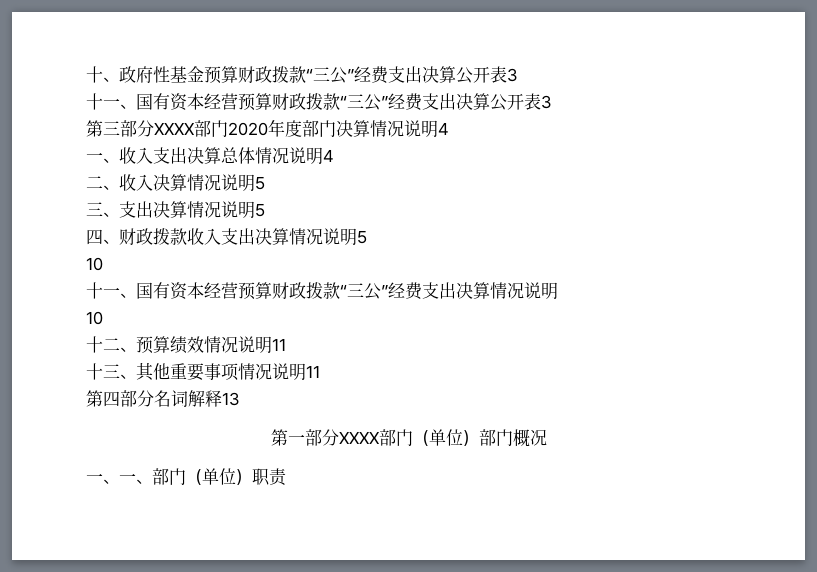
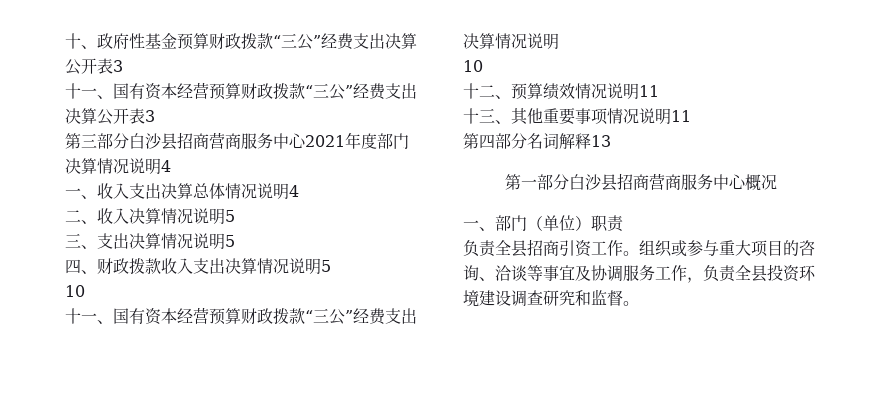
[154,120,268,137] XXXX部门2020 -> [129,132,345,150] 白沙县招商营商服务中心2021
[339,429,513,446] XXXX部门（单位）部门 -> [569,173,746,191] 白沙县招商营商服务中心
[119,473,152,484] 一、 -> (495, 229) none
(287, 477) none -> [463,239,815,257] [463,264,816,283] [463,289,639,307] // 负责全县招商引资工作。组织或参与重大项目的咨询、洽谈等事宜及协调服务工作，负责全县投资环境建设调查研究和监督。

